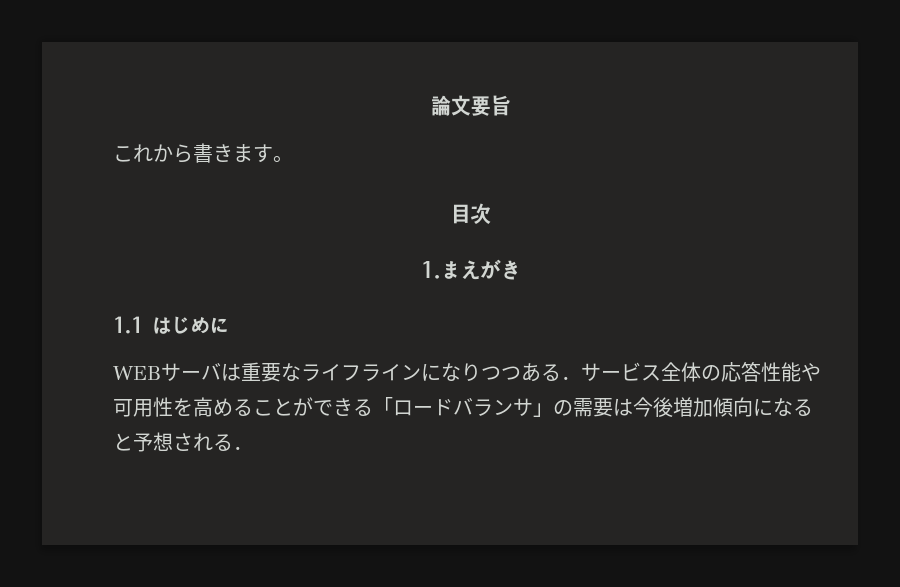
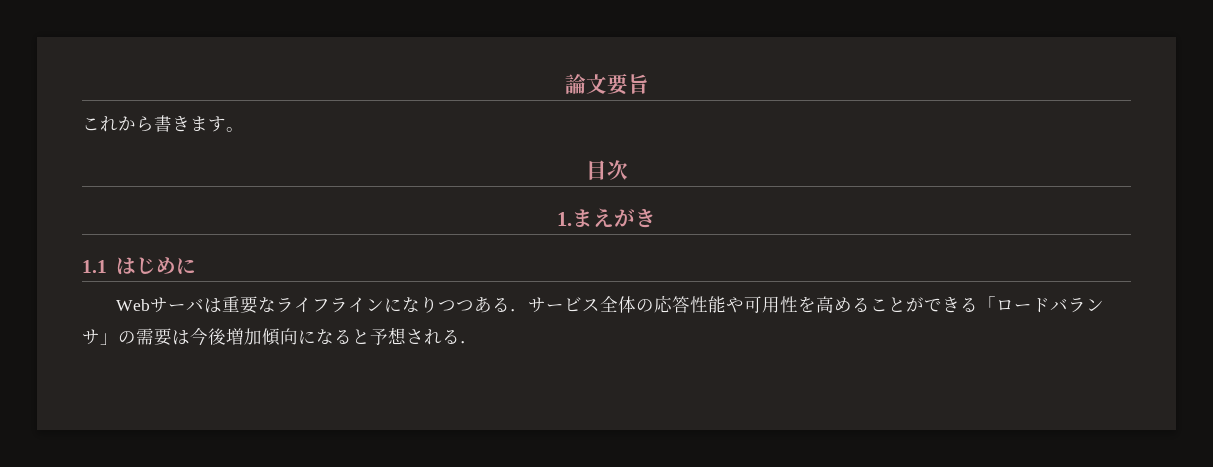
[113,366,161,380] WEB -> [115,299,150,311] Web

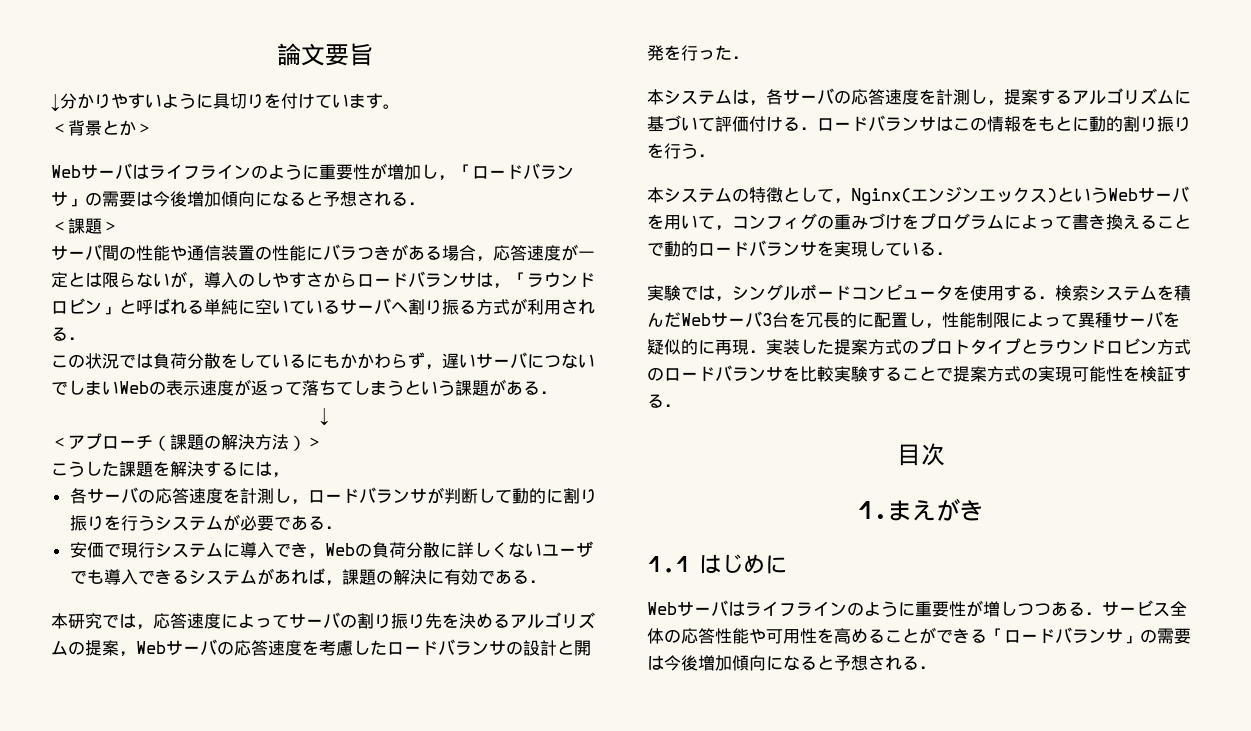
[82,115,244,132] これから書きます。 -> [51,93,400,112] [51,120,153,136] [51,163,574,181] [51,191,425,207] [51,218,119,234] [51,244,595,262] [51,271,595,289] [51,298,595,315] [51,327,85,341] [51,352,595,370] [51,379,557,396] [320,408,329,426] [51,433,323,451] [51,461,289,478] [69,487,597,505] [69,514,342,531] [69,541,593,559] [69,568,546,586] [51,612,595,630] [51,639,591,657] [647,45,749,61] [647,88,1191,106] [647,115,1191,132] [647,143,715,159] [647,186,1189,205] [647,213,1191,231] [647,240,953,257] [647,284,1191,302] [647,311,1180,329] [647,338,1191,355] [647,365,1191,382] [647,394,681,408] ↓分かりやすいように具切りを付けています。 // ＜背景とか＞ // Webサーバはライフラインのように重要性が増加し，「ロードバランサ」の需要は今後増加傾向になると予想される． // ＜課題＞ // サーバ間の性能や通信装置の性能にバラつきがある場合，応答速度が一定とは限らないが，導入のしやすさからロードバランサは，「ラウンドロビン」と呼ばれる単純に空いているサーバへ割り振る方式が利用される． // この状況では負荷分散をしているにもかかわらず，遅いサーバにつないでしまいWebの表示速度が返って落ちてしまうという課題がある． // ↓ // ＜アプローチ（課題の解決方法）＞ // こうした課題を解決するには， // 各サーバの応答速度を計測し，ロードバランサが判断して動的に割り振りを行うシステムが必要である． // 安価で現行システムに導入でき，Webの負荷分散に詳しくないユーザでも導入できるシステムがあれば，課題の解決に有効である． // 本研究では，応答速度によってサーバの割り振り先を決めるアルゴリズムの提案，Webサーバの応答速度を考慮したロードバランサの設計と開発を行った． // 本システムは，各サーバの応答速度を計測し，提案するアルゴリズムに基づいて評価付ける．ロードバランサはこの情報をもとに動的割り振りを行う． // 本システムの特徴として，Nginx(エンジンエックス)というWebサーバを用いて，コンフィグの重みづけをプログラムによって書き換えることで動的ロードバランサを実現している． // 実験では，シングルボードコンピュータを使用する．検索システムを積んだWebサーバ3台を冗長的に配置し，性能制限によって異種サーバを疑似的に再現．実装した提案方式のプロトタイプとラウンドロビン方式のロードバランサを比較実験することで提案方式の実現可能性を検証する．
[221,296,438,314] 重要なライフラインになり -> [745,600,1017,617] ライフラインのように重要性が増し

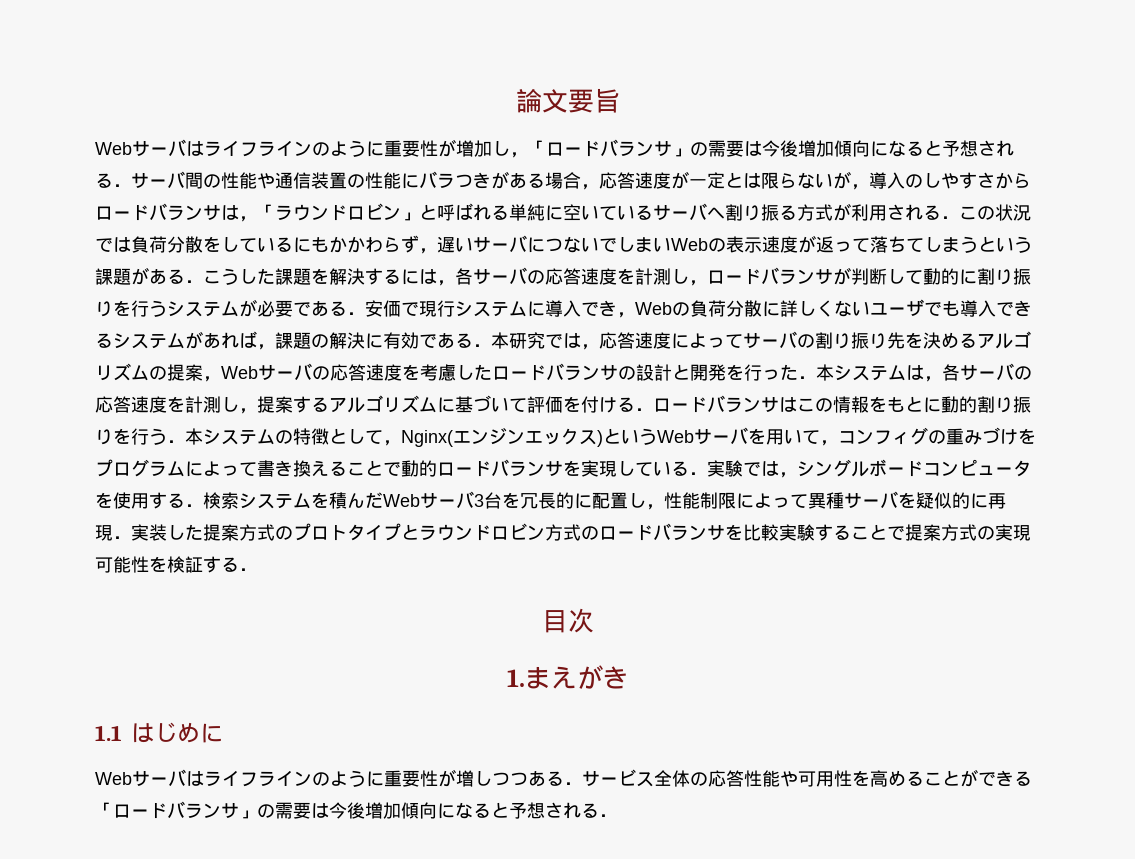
[51,93,400,112] [51,120,153,136] // ↓分かりやすいように具切りを付けています。 // ＜背景とか＞ -> (620, 100) none
[51,218,119,234] // ＜課題＞ // -> (131, 185) none
(85, 338) // -> (959, 217) none
[320,408,329,426] [51,433,323,451] // ↓ // ＜アプローチ（課題の解決方法）＞ // -> (203, 281) none
(289, 475) // -> (455, 283) none
(342, 527) // -> (365, 313) none
(546, 581) // -> (491, 345) none
(749, 57) // -> (816, 377) none
(749, 124) none -> [563,396,581,412] を
(715, 155) // -> (185, 441) none
(953, 253) // -> (707, 473) none

